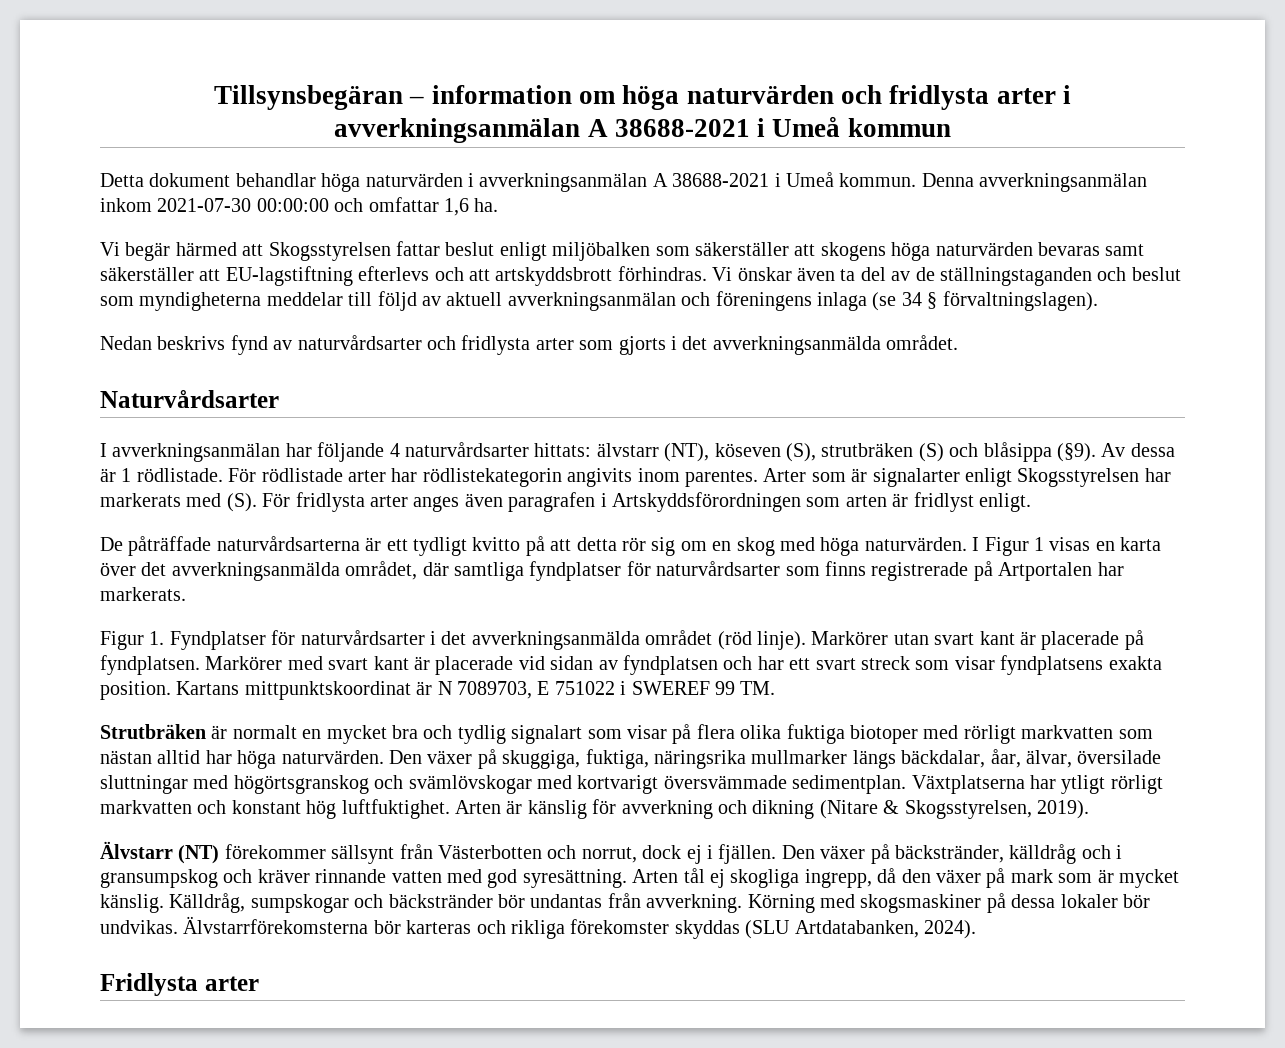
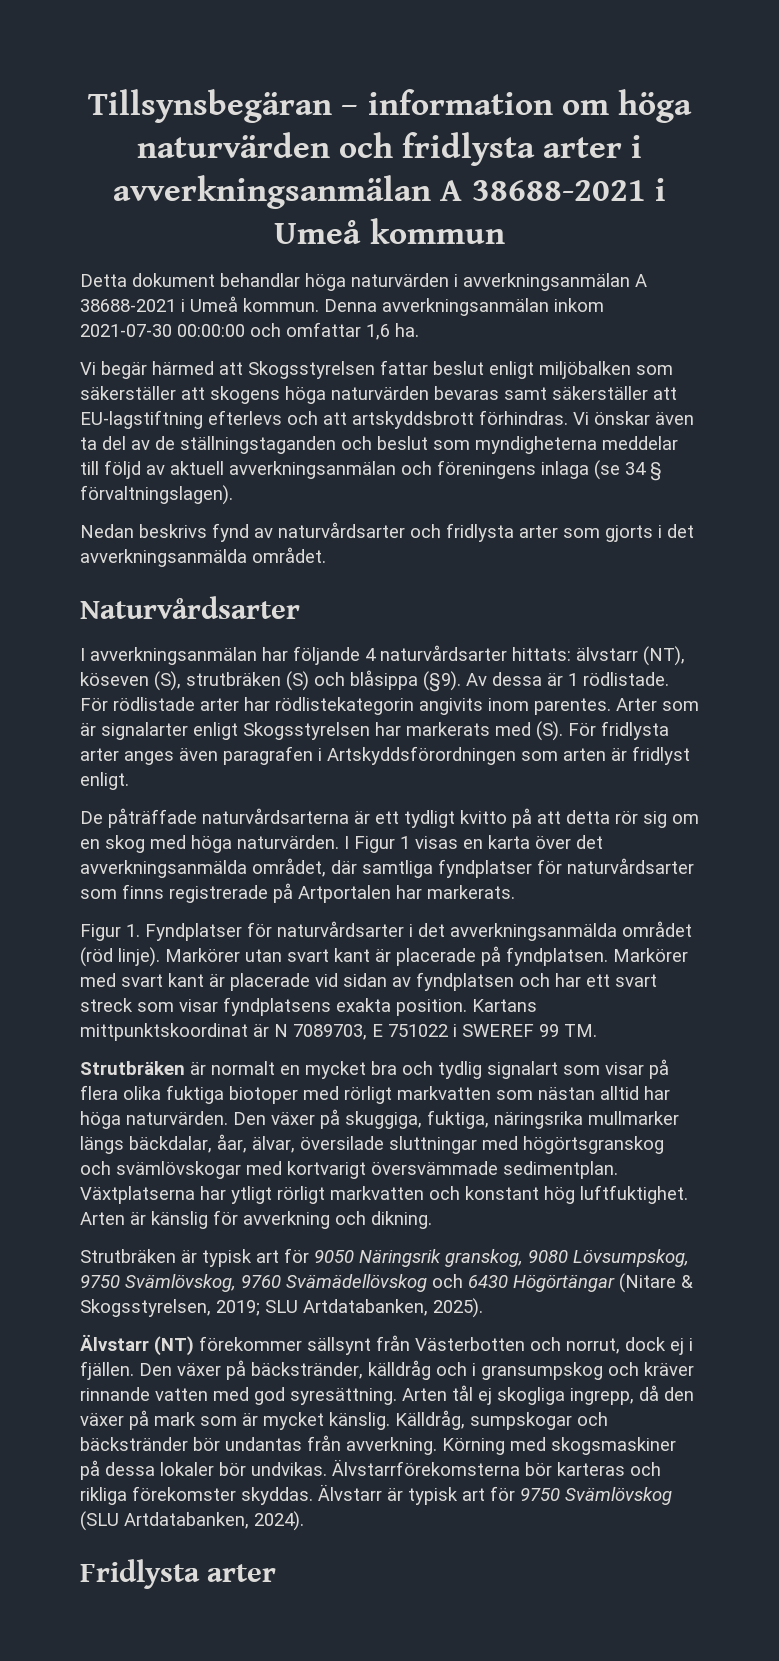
[752,800,1089,819] dikning (Nitare & Skogsstyrelsen, 2019). -> [371,1211,432,1229] [80,1248,689,1267] [80,1273,693,1293] [80,1298,483,1318] dikning. // Strutbräken är typisk art för 9050 Näringsrik granskog, 9080 Lövsumpskog, 9750 Svämlövskog, 9760 Svämädellövskog och 6430 Högörtängar (Nitare & Skogsstyrelsen, 2019; SLU Artdatabanken, 2025).
[674,920,740,939] skyddas -> [241,1484,672,1505] skyddas. Älvstarr är typisk art för 9750 Svämlövskog

